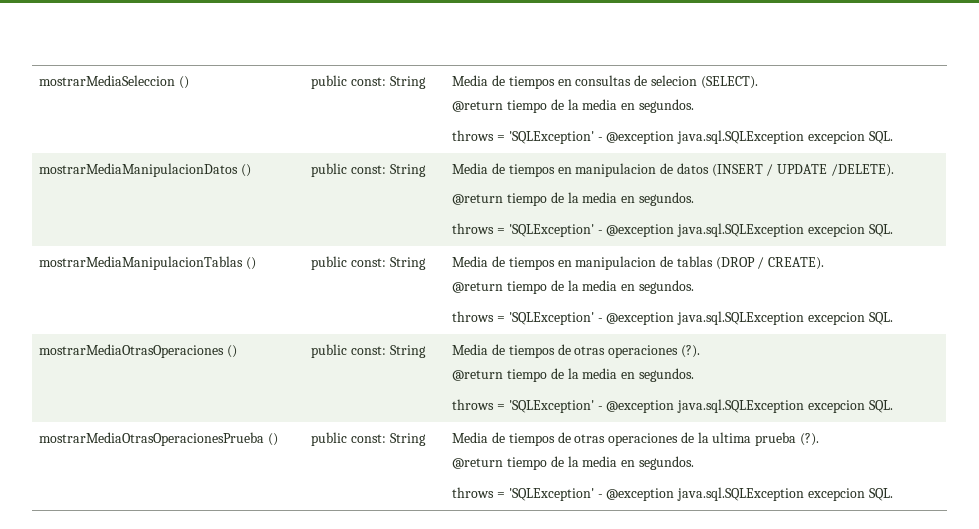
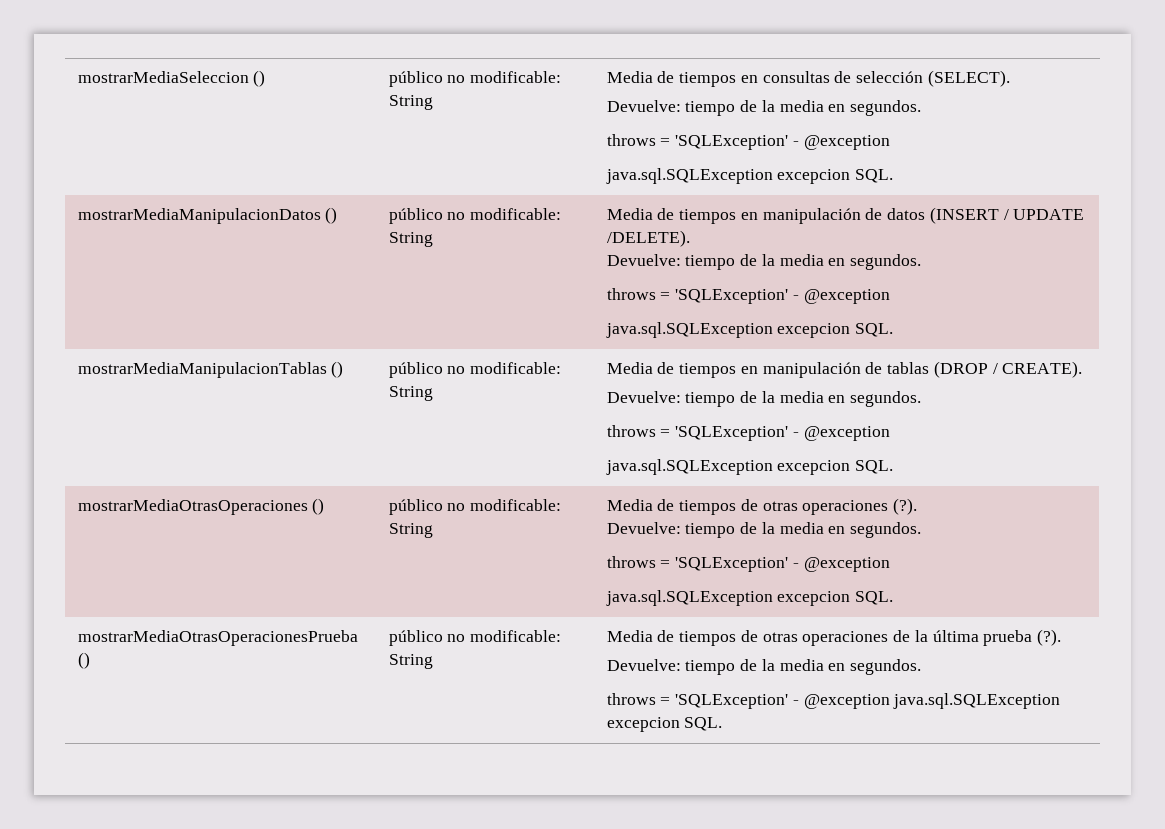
[311,75,387,89] public const: -> [388,71,562,87] público no modificable:
[650,75,697,86] selecion -> [856,71,924,83] selección
[452,101,504,112] @return -> [606,100,922,116] [606,134,890,150] [605,168,894,184] [77,207,338,224] [388,208,562,224] [388,232,433,247] [606,207,1085,224] [606,230,690,247] [606,254,922,270] [606,288,890,304] [605,322,894,338] [77,361,344,378] [388,362,562,378] [388,386,433,401] [606,361,1083,378] [606,391,922,407] [606,425,890,441] [605,459,894,475] [77,498,325,515] [388,499,562,515] [388,523,433,538] [606,498,918,515] [606,522,922,538] [606,556,890,572] [605,590,894,606] [77,630,358,646] [77,652,90,669] [388,630,562,646] [388,654,433,669] [606,629,1061,646] [606,659,681,671] Devuelve: tiempo de la media en segundos. // throws = 'SQLException' - @exception // java.sql.SQLException excepcion SQL. // mostrarMediaManipulacionDatos () | público no modificable: String | Media de tiempos en manipulación de datos (INSERT / UPDATE /DELETE). // Devuelve: tiempo de la media en segundos. // throws = 'SQLException' - @exception // java.sql.SQLException excepcion SQL. // mostrarMediaManipulacionTablas () | público no modificable: String | Media de tiempos en manipulación de tablas (DROP / CREATE). // Devuelve: tiempo de la media en segundos. // throws = 'SQLException' - @exception // java.sql.SQLException excepcion SQL. // mostrarMediaOtrasOperaciones () | público no modificable: String | Media de tiempos de otras operaciones (?). // Devuelve: tiempo de la media en segundos. // throws = 'SQLException' - @exception // java.sql.SQLException excepcion SQL. // mostrarMediaOtrasOperacionesPrueba () | público no modificable: String | Media de tiempos de otras operaciones de la última prueba (?). // Devuelve:
[39,163,252,177] [311,163,426,177] [452,163,895,177] [452,192,694,206] [452,223,893,237] [39,256,257,270] [311,256,426,270] [452,256,825,270] [452,280,694,294] [452,311,893,325] [39,344,238,358] [311,344,426,358] [452,344,700,358] [452,368,694,382] [452,399,893,413] [39,432,279,446] [311,432,426,446] [452,432,820,446] [452,456,694,470] [452,487,893,501] // mostrarMediaManipulacionDatos () | public const: String | Media de tiempos en manipulacion de datos (INSERT / UPDATE /DELETE). // @return tiempo de la media en segundos. // throws = 'SQLException' - @exception java.sql.SQLException excepcion SQL. // mostrarMediaManipulacionTablas () | public const: String | Media de tiempos en manipulacion de tablas (DROP / CREATE). // @return tiempo de la media en segundos. // throws = 'SQLException' - @exception java.sql.SQLException excepcion SQL. // mostrarMediaOtrasOperaciones () | public const: String | Media de tiempos de otras operaciones (?). // @return tiempo de la media en segundos. // throws = 'SQLException' - @exception java.sql.SQLException excepcion SQL. // mostrarMediaOtrasOperacionesPrueba () | public const: String | Media de tiempos de otras operaciones de la ultima prueba (?). // @return tiempo de la media en segundos. // throws = 'SQLException' - @exception java.sql.SQLException excepcion SQL. -> (723, 724) none

